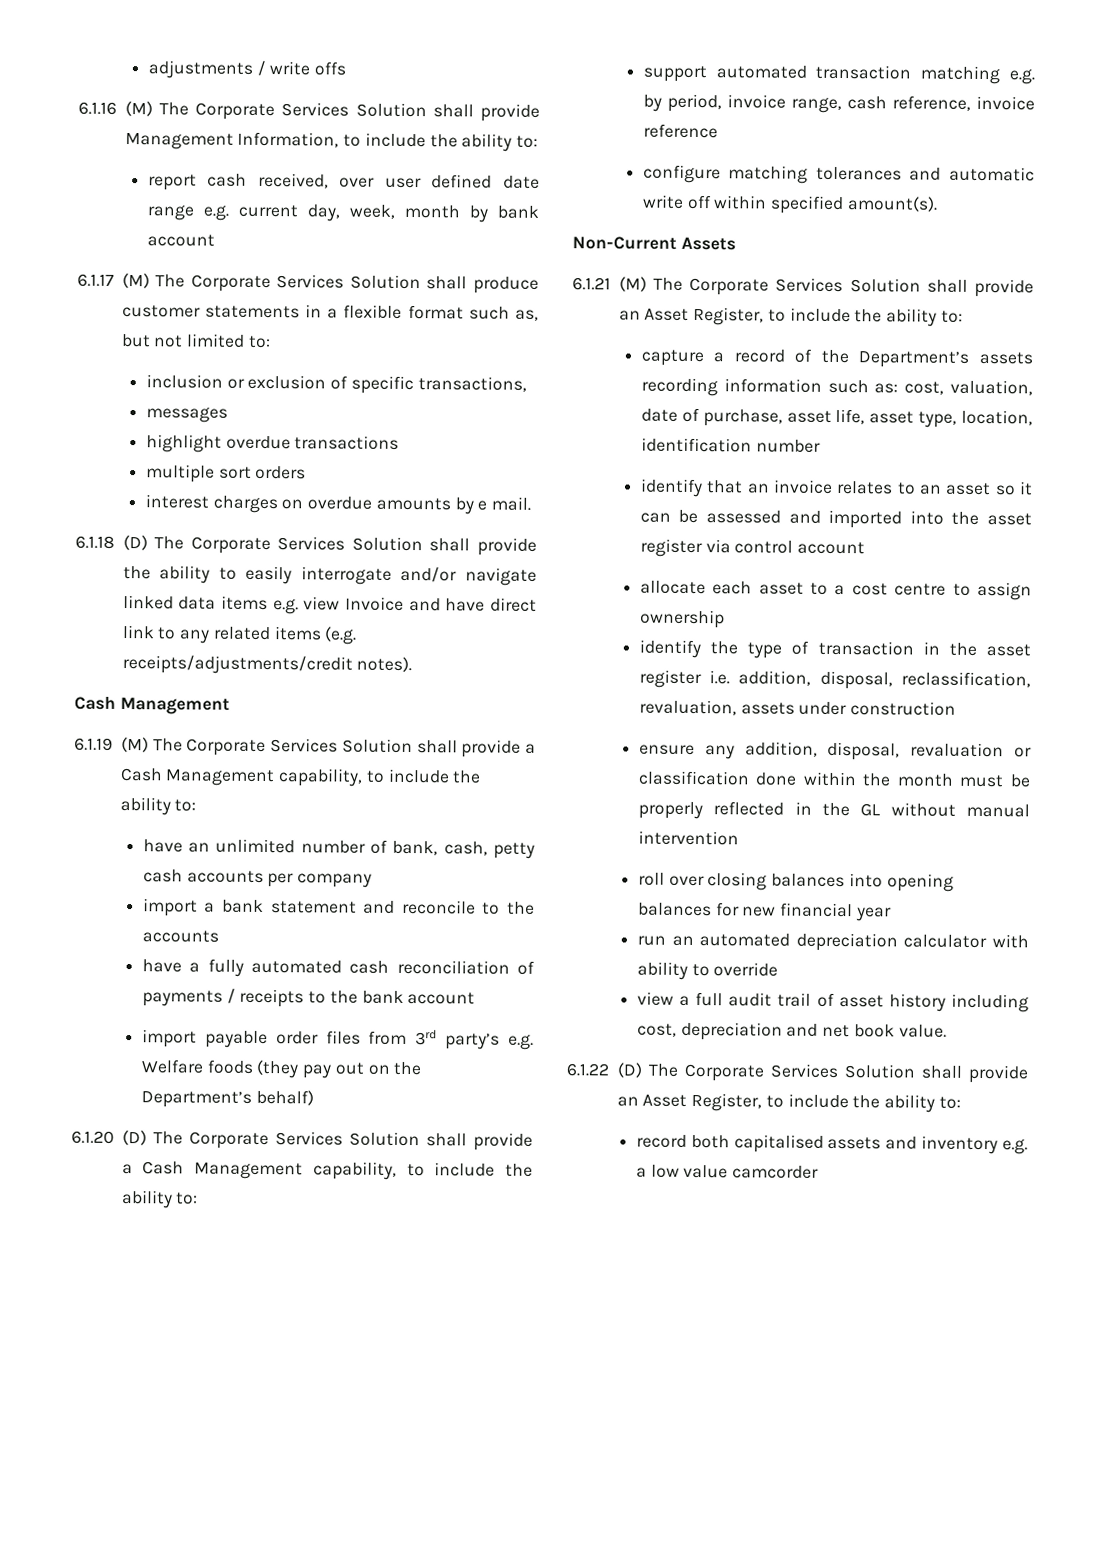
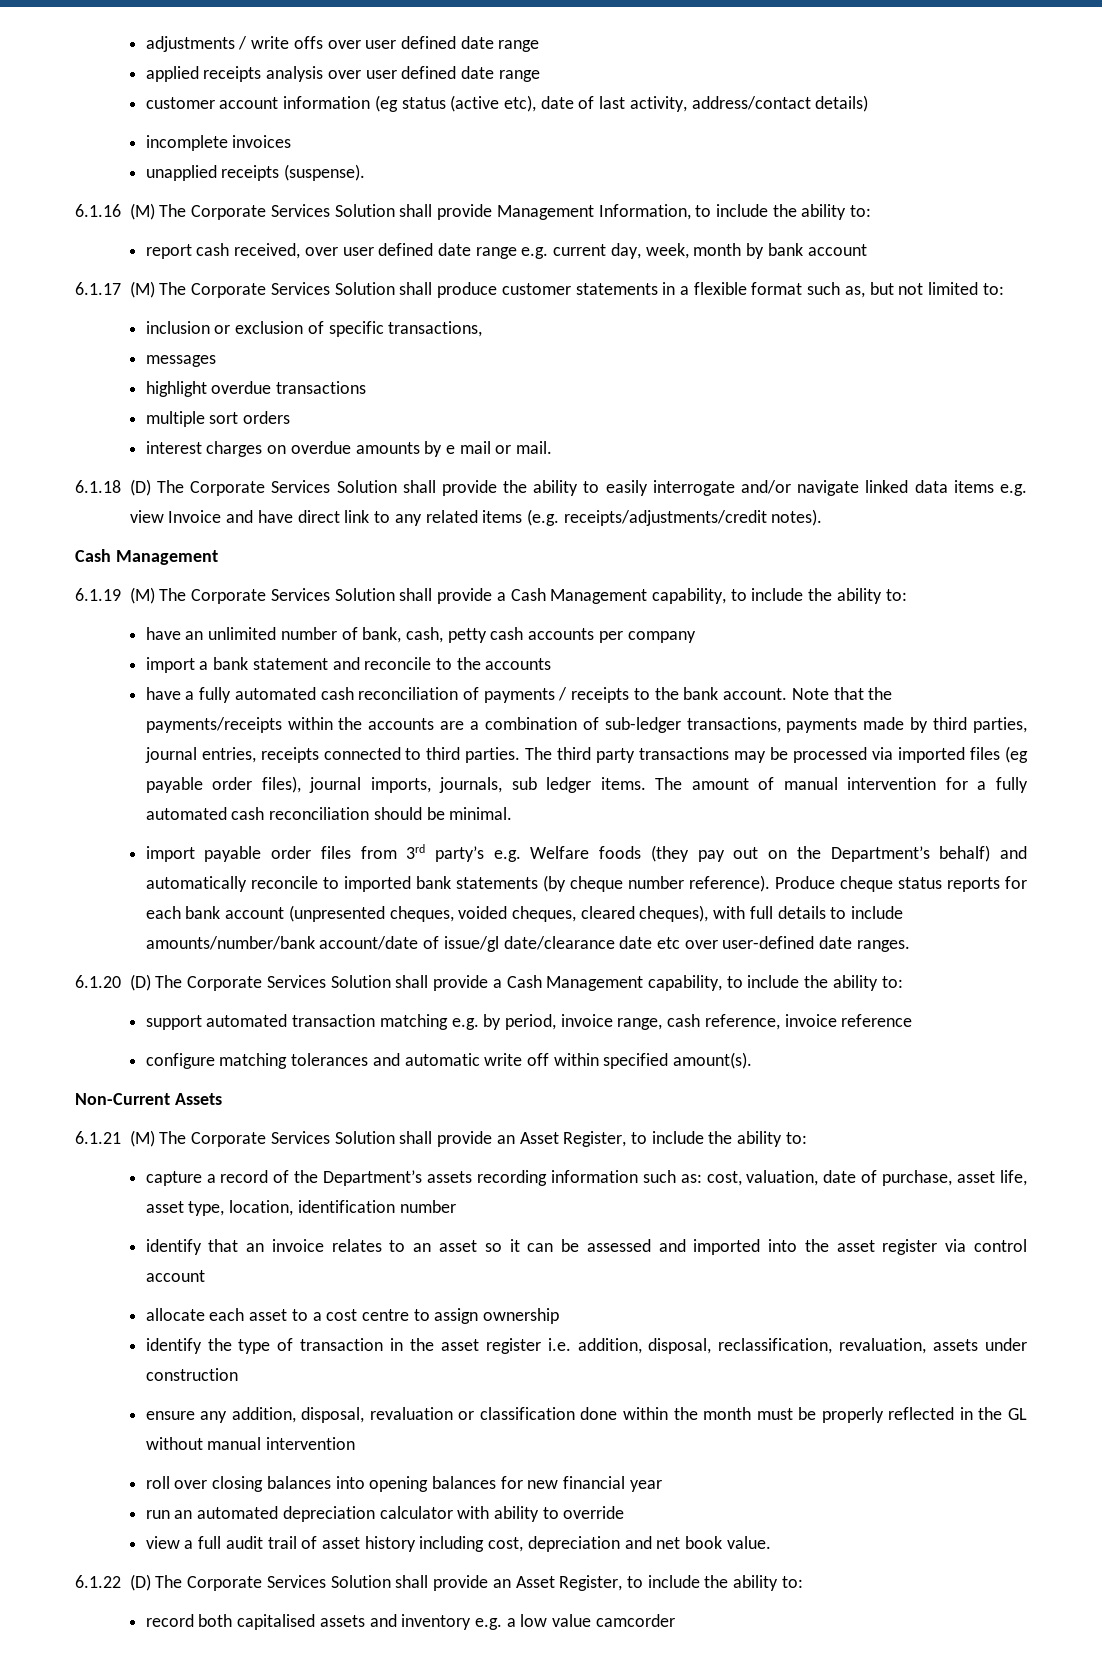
(347, 68) none -> [327,36,540,52] [145,66,540,82] [145,95,869,112] [145,135,292,151] [145,164,366,181] over user defined date range // applied receipts analysis over user defined date range // customer account information (eg status (active etc), date of last activity, address/contact details) // incomplete invoices // unapplied receipts (suspense).
(488, 505) none -> [459,441,512,454] mail or
[407,991,476,1005] account -> [723,687,893,700] [145,717,1028,733] [144,746,1028,763] [145,776,1029,793] [145,807,513,820] account. Note that the payments/receipts within the accounts are a combination of sub-ledger transactions, payments made by third parties, journal entries, receipts connected to third parties. The third party transactions may be processed via imported files (eg payable order files), journal imports, journals, sub ledger items. The amount of manual intervention for a fully automated cash reconciliation should be minimal.
(314, 1097) none -> [999,846,1027,859] [145,875,1027,892] [145,905,904,922] [145,936,910,952] and automatically reconcile to imported bank statements (by cheque number reference). Produce cheque status reports for each bank account (unpresented cheques, voided cheques, cleared cheques), with full details to include amounts/number/bank account/date of issue/gl date/clearance date etc over user-defined date ranges.

